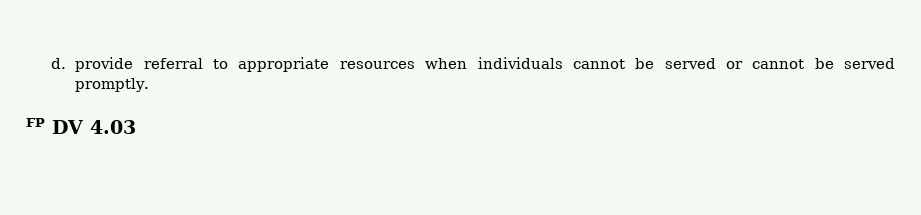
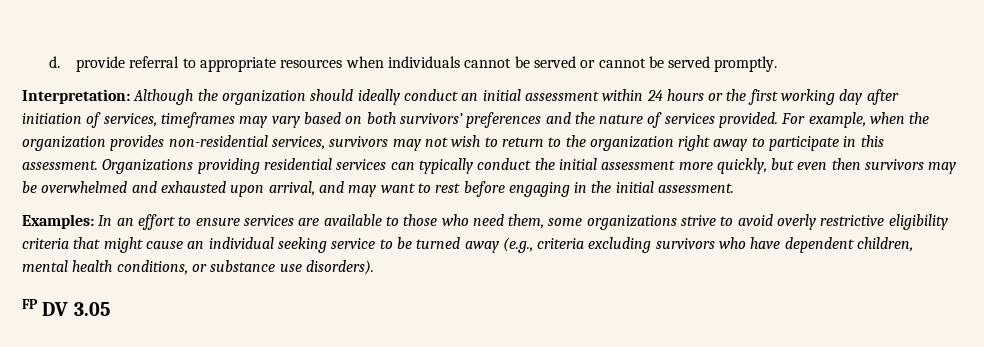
(150, 85) none -> [22,89,899,105] [22,112,930,128] [22,135,884,151] [22,158,957,174] [22,181,735,197] [22,214,948,230] [22,237,914,253] [22,260,374,275] // Interpretation: Although the organization should ideally conduct an initial assessment within 24 hours or the first working day after initiation of services, timeframes may vary based on both survivors’ preferences and the nature of services provided. For example, when the organization provides non-residential services, survivors may not wish to return to the organization right away to participate in this assessment. Organizations providing residential services can typically conduct the initial assessment more quickly, but even then survivors may be overwhelmed and exhausted upon arrival, and may want to rest before engaging in the initial assessment. // Examples: In an effort to ensure services are available to those who need them, some organizations strive to avoid overly restrictive eligibility criteria that might cause an individual seeking service to be turned away (e.g., criteria excluding survivors who have dependent children, mental health conditions, or substance use disorders).
[90,120,136,134] 4.03 -> [73,302,110,316] 3.05

